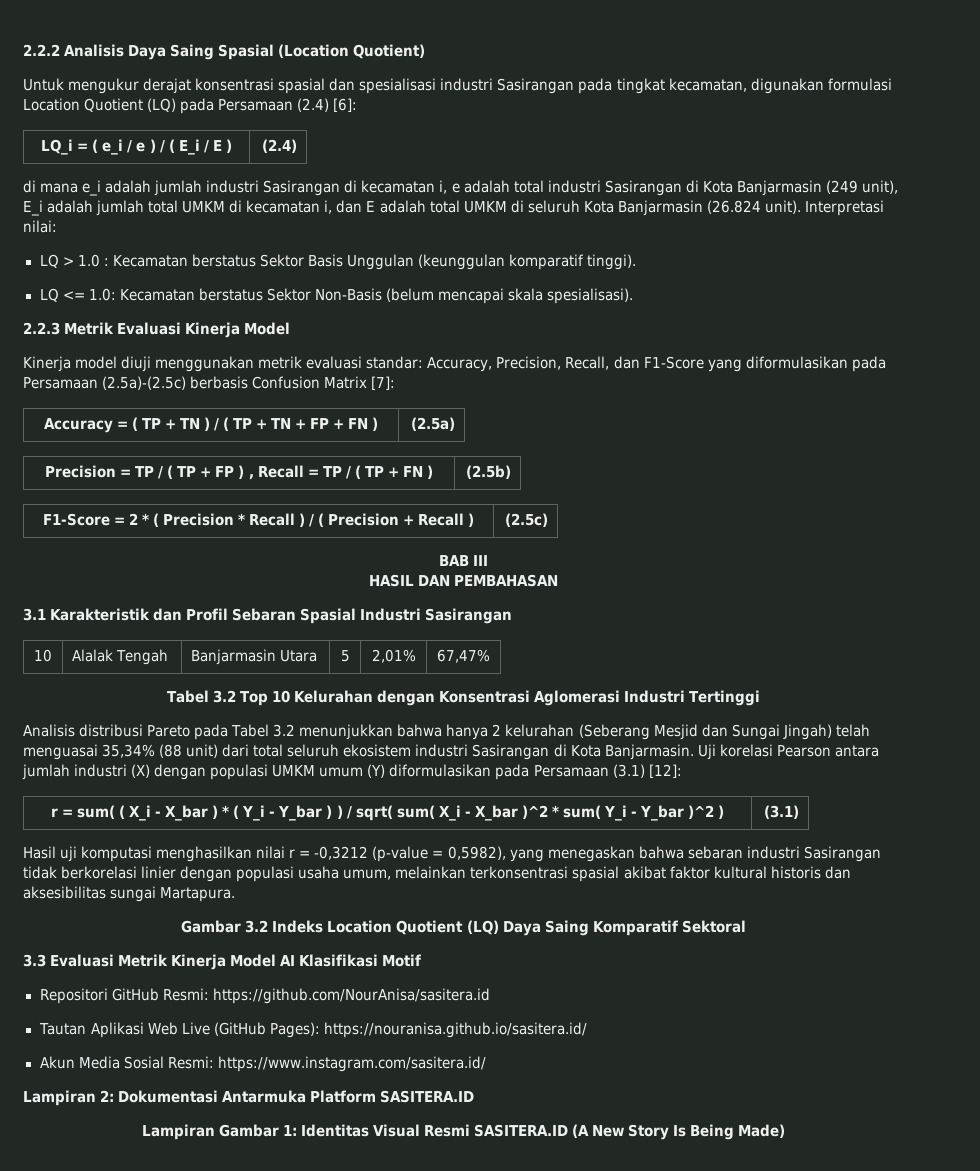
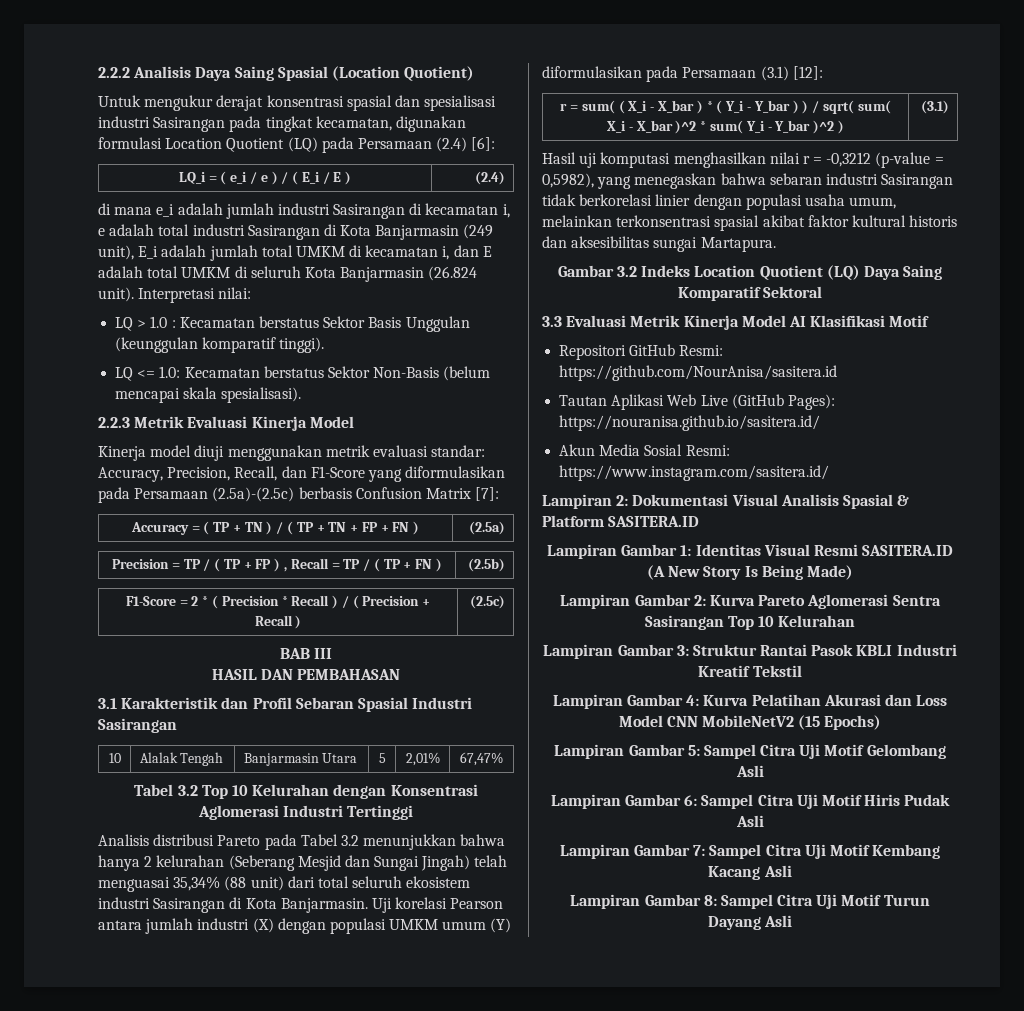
[222,1090,307,1103] Antarmuka -> [731,494,910,509] Visual Analisis Spasial &
(786, 1131) none -> [560,594,941,609] [644,615,856,630] [543,644,957,659] [698,665,802,677] [552,694,948,709] [618,715,882,730] [554,744,946,759] [735,765,764,777] [550,794,951,809] [735,815,764,827] [559,844,941,859] [708,865,792,880] [570,894,930,909] [707,915,793,930] // Lampiran Gambar 2: Kurva Pareto Aglomerasi Sentra Sasirangan Top 10 Kelurahan // Lampiran Gambar 3: Struktur Rantai Pasok KBLI Industri Kreatif Tekstil // Lampiran Gambar 4: Kurva Pelatihan Akurasi dan Loss Model CNN MobileNetV2 (15 Epochs) // Lampiran Gambar 5: Sampel Citra Uji Motif Gelombang Asli // Lampiran Gambar 6: Sampel Citra Uji Motif Hiris Pudak Asli // Lampiran Gambar 7: Sampel Citra Uji Motif Kembang Kacang Asli // Lampiran Gambar 8: Sampel Citra Uji Motif Turun Dayang Asli

